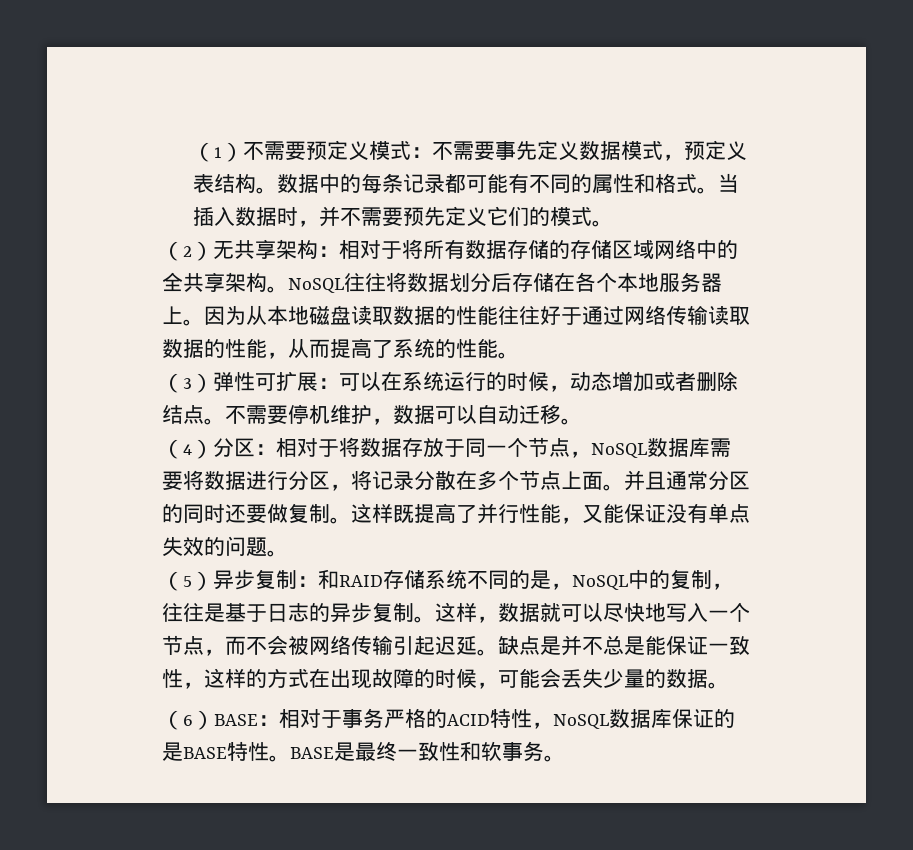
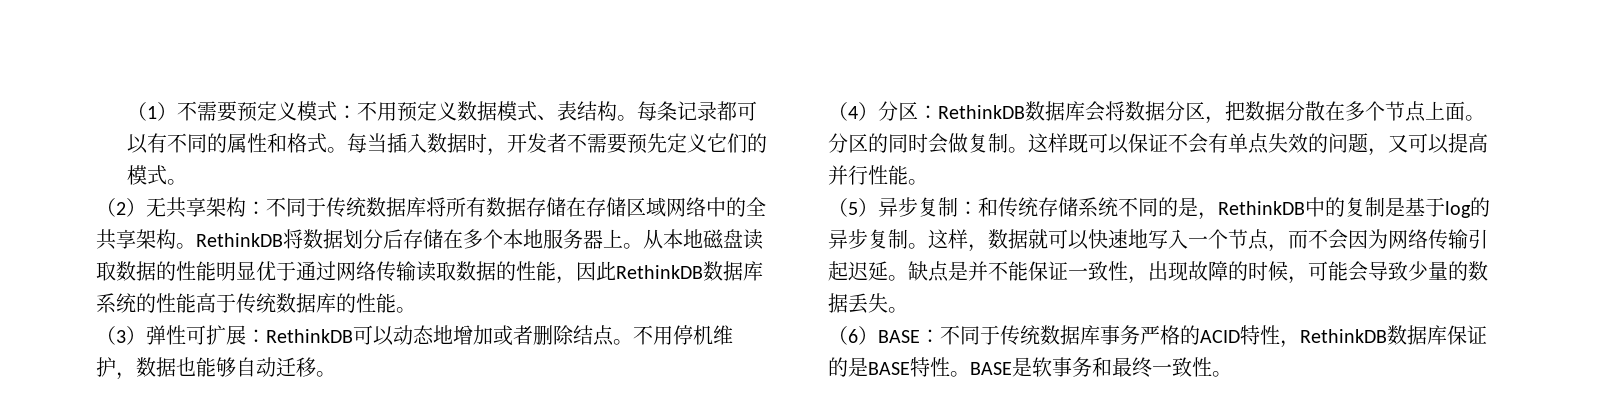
[453,141,538,160] 需要事先 -> [376,101,417,122] 用预
[663,140,748,161] [193,173,362,194] ，预定义表结构。数据中的 -> [536,101,637,121] 、表结构。
[487,173,509,193] 能 -> [126,134,148,154] 以
(719, 190) none -> [346,133,367,153] 每
[319,206,341,227] 并 -> [506,133,567,153] 开发者
[339,240,402,259] 相对于 -> [266,197,426,217] 不同于传统数据库
[549,240,570,259] 的 -> [566,197,586,217] 在
[288,273,386,293] NoSQL往往 -> [196,233,283,247] RethinkDB
[575,272,596,292] 各 -> [463,229,483,249] 多
[204,306,246,325] 因为 -> (643, 246) none
[498,306,561,325] 往往好 -> [216,261,276,281] 明显优
[288,338,435,359] 从而提高了系统 -> [576,261,763,281] [96,293,336,313] 因此RethinkDB数据库系统的性能高于传统数据库
[339,371,612,392] 可以在系统运行的时候，动态 -> [266,325,453,346] RethinkDB可以动态地
[246,405,288,424] 需要 -> [653,326,673,345] 用
[435,405,477,424] 可以 -> [176,357,236,377] 也能够
[276,437,731,458] [162,470,414,491] 相对于将数据存放于同一个节点，NoSQL数据库需要将数据进行分区，将记录 -> [938,101,1285,124] RethinkDB数据库会将数据分区，把数据
[624,470,708,491] 并且通常 -> (1485, 118) none
[225,504,267,523] 还要 -> [928,133,948,154] 会
[414,503,750,524] [162,536,267,557] 提高了并行性能，又能保证没有单点失效的问题 -> [1088,133,1488,156] [828,165,908,185] 可以保证不会有单点失效的问题，又可以提高并行性能
[339,575,383,587] RAID -> [998,197,1038,217] 传统
[572,575,628,590] NoSQL -> [1218,201,1305,215] RethinkDB
[712,583,733,590] [162,603,309,622] ，往往是基于日志 -> [1385,197,1471,218] 是基于log
[603,603,645,623] 尽快 -> [1088,229,1128,249] 快速
[288,636,309,655] 被 -> [1348,229,1388,249] 因为
[603,635,645,655] 总是 -> (1008, 271) none
[204,668,330,688] 这样的方式在 -> (1148, 280) none
[561,669,603,689] 丢失 -> [1368,261,1408,281] 导致
(708, 678) none -> [848,293,888,314] 丢失
[279,709,342,728] 相对于 -> [940,325,1100,345] 不同于传统数据库
[553,714,609,729] NoSQL -> [1300,329,1387,343] RethinkDB
(355, 751) none -> [1032,357,1112,377] 软事务和
[460,741,544,761] 和软事务 -> (1212, 367) none

